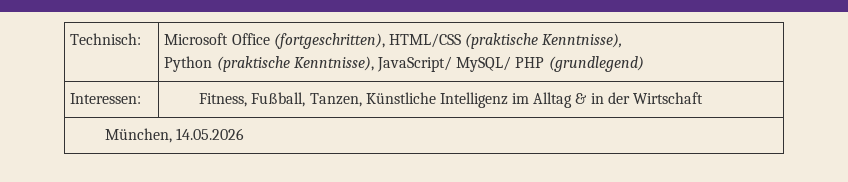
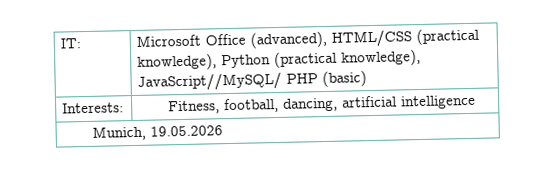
[70,33,142,45] Technisch: -> [60,38,82,49] IT:
[273,33,623,49] [164,56,644,72] [70,93,142,104] [199,92,704,108] [105,128,245,143] (fortgeschritten), HTML/CSS (praktische Kenntnisse), // Python (praktische Kenntnisse), JavaScript/ MySQL/ PHP (grundlegend) // Interessen: | Fitness, Fußball, Tanzen, Künstliche Intelligenz im Alltag & in der Wirtschaft // München, 14.05.2026 -> [250,27,480,49] [137,48,422,71] [137,70,368,92] [62,102,125,114] [167,94,476,115] [91,125,223,141] (advanced), HTML/CSS (practical knowledge), Python (practical knowledge), JavaScript//MySQL/ PHP (basic) // Interests: | Fitness, football, dancing, artificial intelligence // Munich, 19.05.2026

